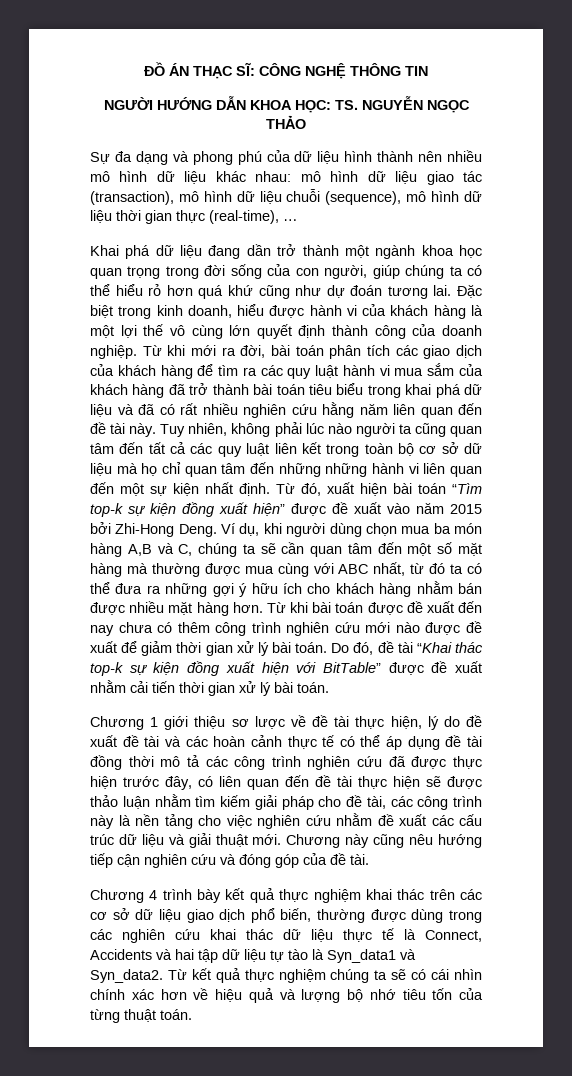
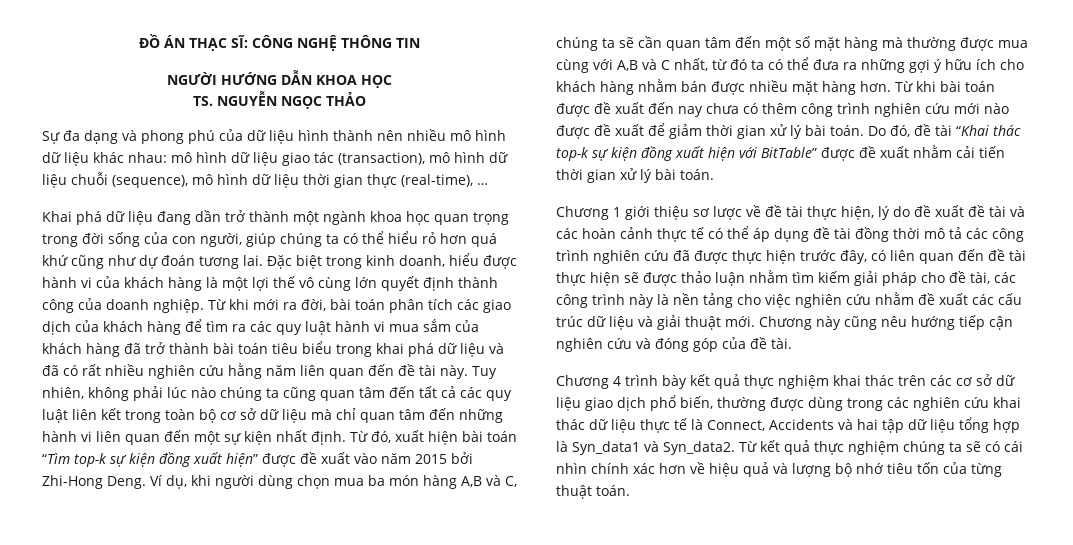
[294,100,331,113] HỌC: -> [361,75,392,89] HỌC //
[355,423,395,437] người -> [220,387,262,401] chúng
[141,463,158,476] họ -> (332, 414) none
[325,463,368,477] những -> (503, 416) none
[338,564,369,574] ABC -> [617,59,670,71] A,B và C
[270,949,308,962] tự tào -> [959,417,1020,433] tổng hợp

